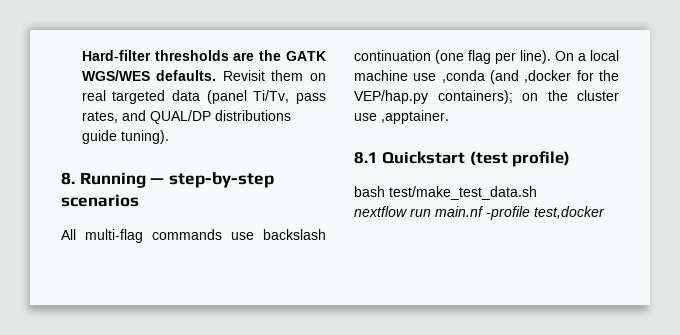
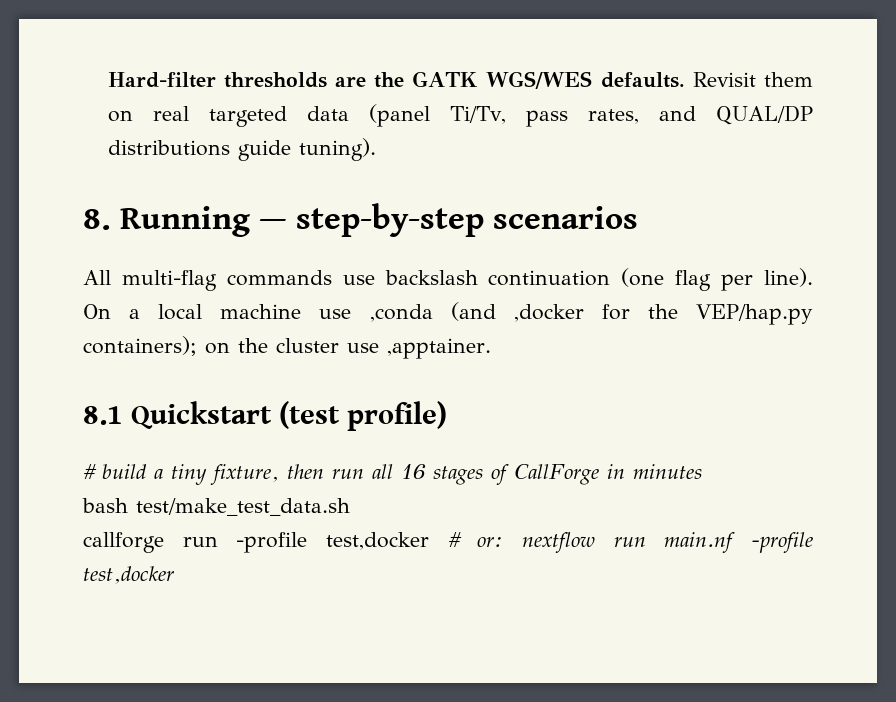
[354,186,537,200] bash test/make_test_data.sh // -> [83,464,702,485] [82,498,350,516] [83,532,504,553] # build a tiny fixture, then run all 16 stages of CallForge in minutes // bash test/make_test_data.sh // callforge run -profile test,docker # or:

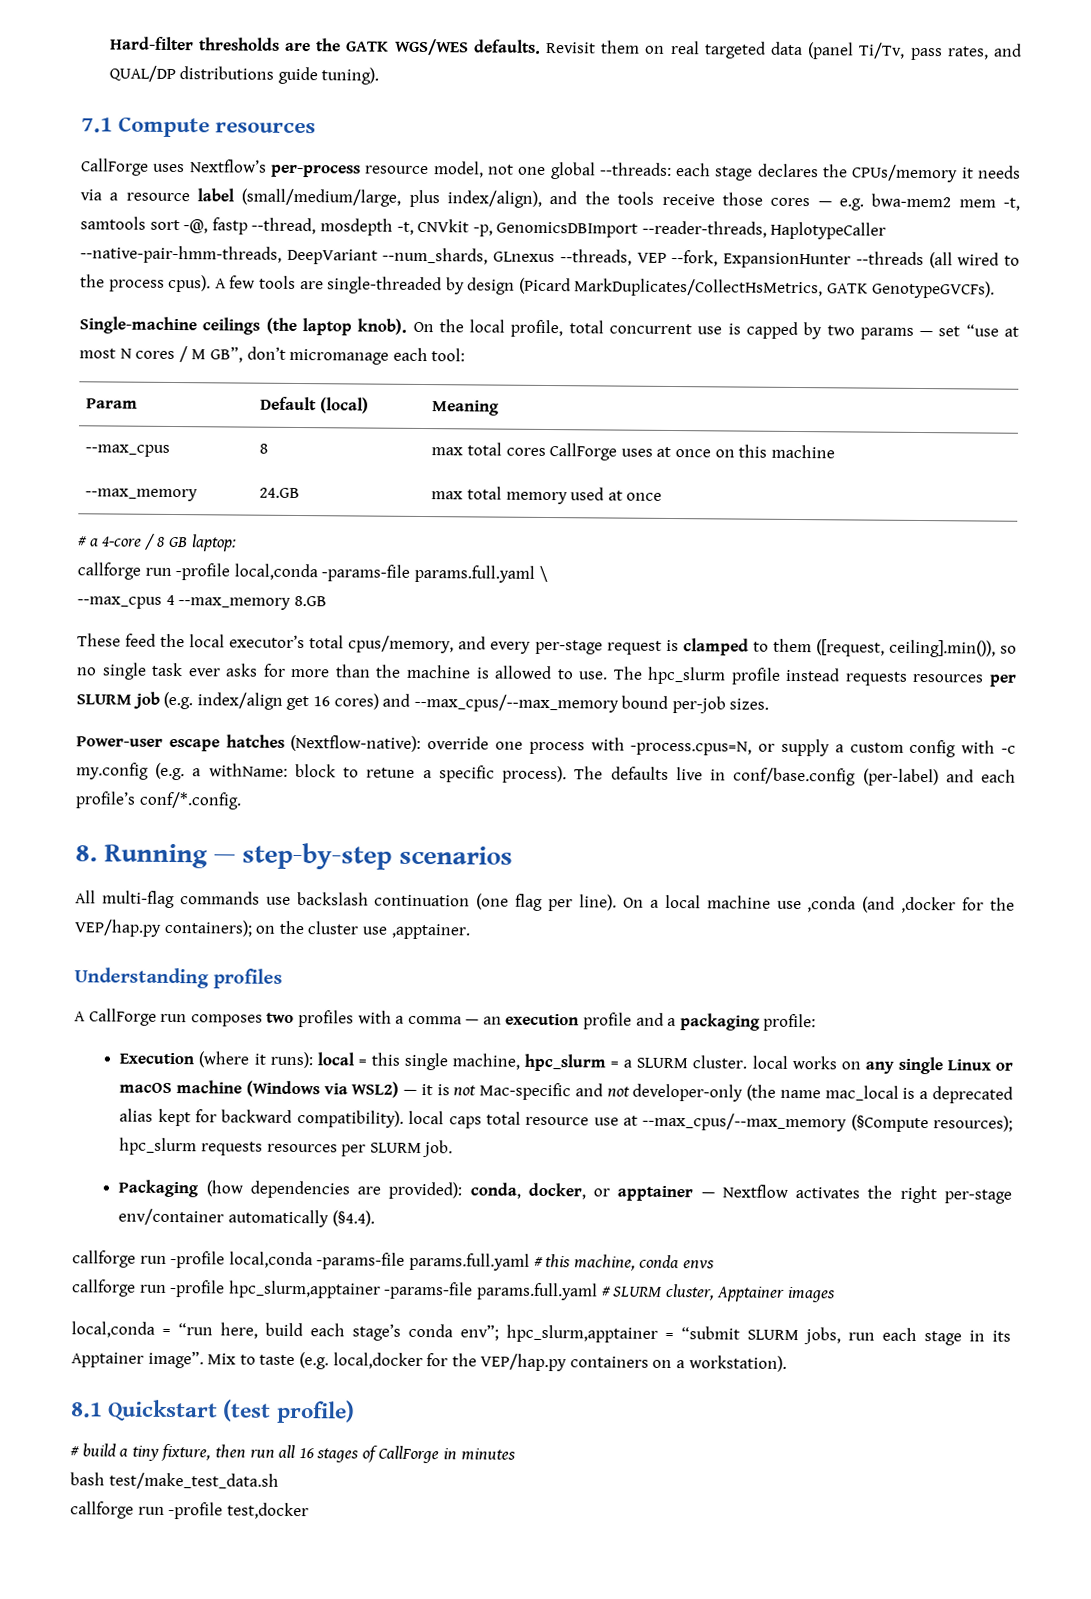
(376, 149) none -> [81,116,317,138] [80,158,1021,183] [80,188,1021,211] [80,216,887,240] [80,245,1021,269] [80,274,995,299] [79,316,1019,340] [79,346,466,365] [86,398,139,409] [260,396,370,414] [432,400,500,416] [85,444,171,457] [259,443,269,454] [431,442,835,461] [85,488,199,502] [259,487,301,499] [431,486,663,505] [78,533,237,552] [77,562,548,583] [77,594,327,610] [77,633,1017,658] [76,662,1017,687] [76,691,770,714] [76,734,1016,758] [76,762,1017,787] [75,791,242,810] // 7.1 Compute resources // CallForge uses Nextflow’s per-process resource model, not one global --threads: each stage declares the CPUs/memory it needs via a resource label (small/medium/large, plus index/align), and the tools receive those cores — e.g. bwa-mem2 mem -t, samtools sort -@, fastp --thread, mosdepth -t, CNVkit -p, GenomicsDBImport --reader-threads, HaplotypeCaller --native-pair-hmm-threads, DeepVariant --num_shards, GLnexus --threads, VEP --fork, ExpansionHunter --threads (all wired to the process cpus). A few tools are single-threaded by design (Picard MarkDuplicates/CollectHsMetrics, GATK GenotypeGVCFs). // Single-machine ceilings (the laptop knob). On the local profile, total concurrent use is capped by two params — set “use at most N cores / M GB”, don’t micromanage each tool: // Param | Default (local) | Meaning // --max_cpus | 8 | max total cores CallForge uses at once on this machine // --max_memory | 24.GB | max total memory used at once // # a 4-core / 8 GB laptop: // callforge run -profile local,conda -params-file params.full.yaml \ // --max_cpus 4 --max_memory 8.GB // These feed the local executor’s total cpus/memory, and every per-stage request is clamped to them ([request, ceiling].min()), so no single task ever asks for more than the machine is allowed to use. The hpc_slurm profile instead requests resources per SLURM job (e.g. index/align get 16 cores) and --max_cpus/--max_memory bound per-job sizes. // Power-user escape hatches (Nextflow-native): override one process with -process.cpus=N, or supply a custom config with -c my.config (e.g. a withName: block to retune a specific process). The defaults live in conf/base.config (per-label) and each profile’s conf/*.config.
(491, 348) none -> [74,967,284,989] [74,1008,817,1032] [119,1051,1014,1075] [119,1080,1014,1104] [119,1108,1013,1133] [119,1137,454,1158] [118,1179,1013,1204] [118,1208,375,1228] [72,1250,715,1271] [71,1279,836,1303] [71,1321,1011,1346] [71,1350,787,1372] // Understanding profiles // A CallForge run composes two profiles with a comma — an execution profile and a packaging profile: // Execution (where it runs): local = this single machine, hpc_slurm = a SLURM cluster. local works on any single Linux or macOS machine (Windows via WSL2) — it is not Mac-specific and not developer-only (the name mac_local is a deprecated alias kept for backward compatibility). local caps total resource use at --max_cpus/--max_memory (§Compute resources); hpc_slurm requests resources per SLURM job. // Packaging (how dependencies are provided): conda, docker, or apptainer — Nextflow activates the right per-stage env/container automatically (§4.4). // callforge run -profile local,conda -params-file params.full.yaml # this machine, conda envs // callforge run -profile hpc_slurm,apptainer -params-file params.full.yaml # SLURM cluster, Apptainer images // local,conda = “run here, build each stage’s conda env”; hpc_slurm,apptainer = “submit SLURM jobs, run each stage in its Apptainer image”. Mix to taste (e.g. local,docker for the VEP/hap.py containers on a workstation).
[447,532,813,553] [83,566,174,584] # or: nextflow run main.nf -profile test,docker -> (309, 1511) none

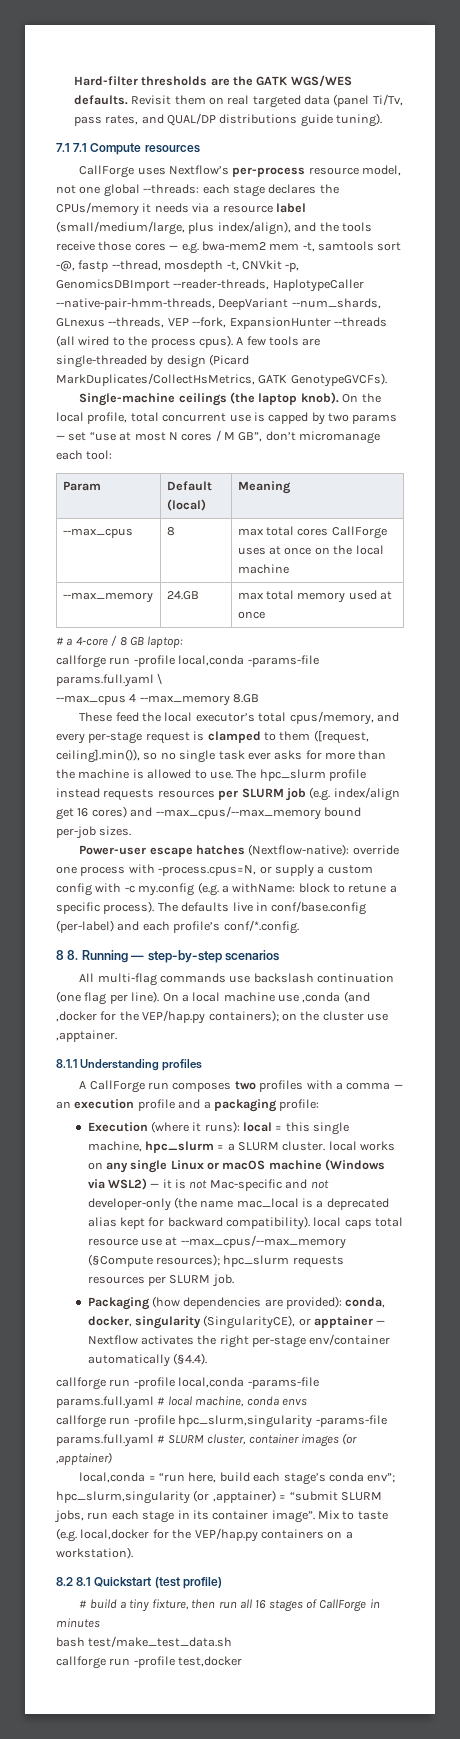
(113, 125) none -> [73,143,88,152] 7.1
[738,444,768,458] this -> [333,545,384,555] the local
(242, 800) none -> [56,950,64,960] 8
(470, 931) none -> [56,1059,77,1068] 8.1.1
(586, 1191) none -> [134,1315,296,1329] singularity (SingularityCE),
[545,1254,572,1268] this -> [167,1396,192,1406] local
[227,1280,381,1299] hpc_slurm,apptainer -> [178,1415,313,1428] hpc_slurm,singularity
[716,1286,786,1302] Apptainer -> [248,1434,299,1444] container
(836, 1294) none -> [342,1433,358,1445] [56,1452,112,1465] (or ,apptainer)
[506,1324,658,1343] hpc_slurm,apptainer -> [56,1490,276,1504] hpc_slurm,singularity (or ,apptainer)
[71,1352,144,1368] Apptainer -> [212,1510,269,1520] container
(787, 1363) none -> [56,1577,73,1586] 8.2

